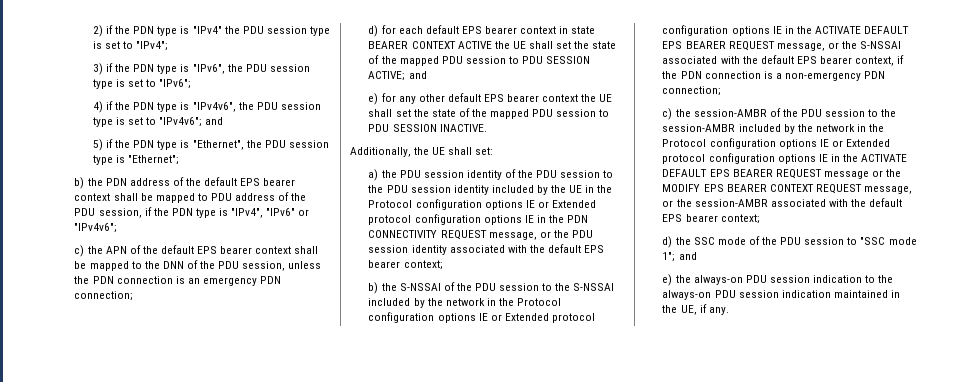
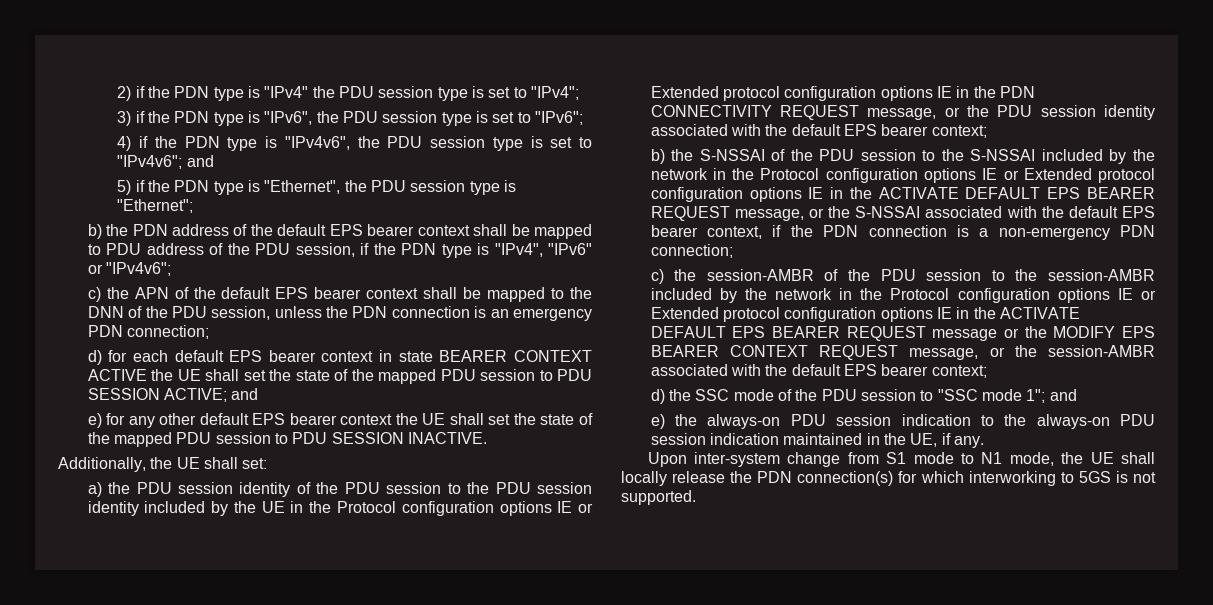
(729, 311) none -> [647,452,1155,467] [621,471,1156,486] [621,490,696,505] // Upon inter-system change from S1 mode to N1 mode, the UE shall locally release the PDN connection(s) for which interworking to 5GS is not supported.

